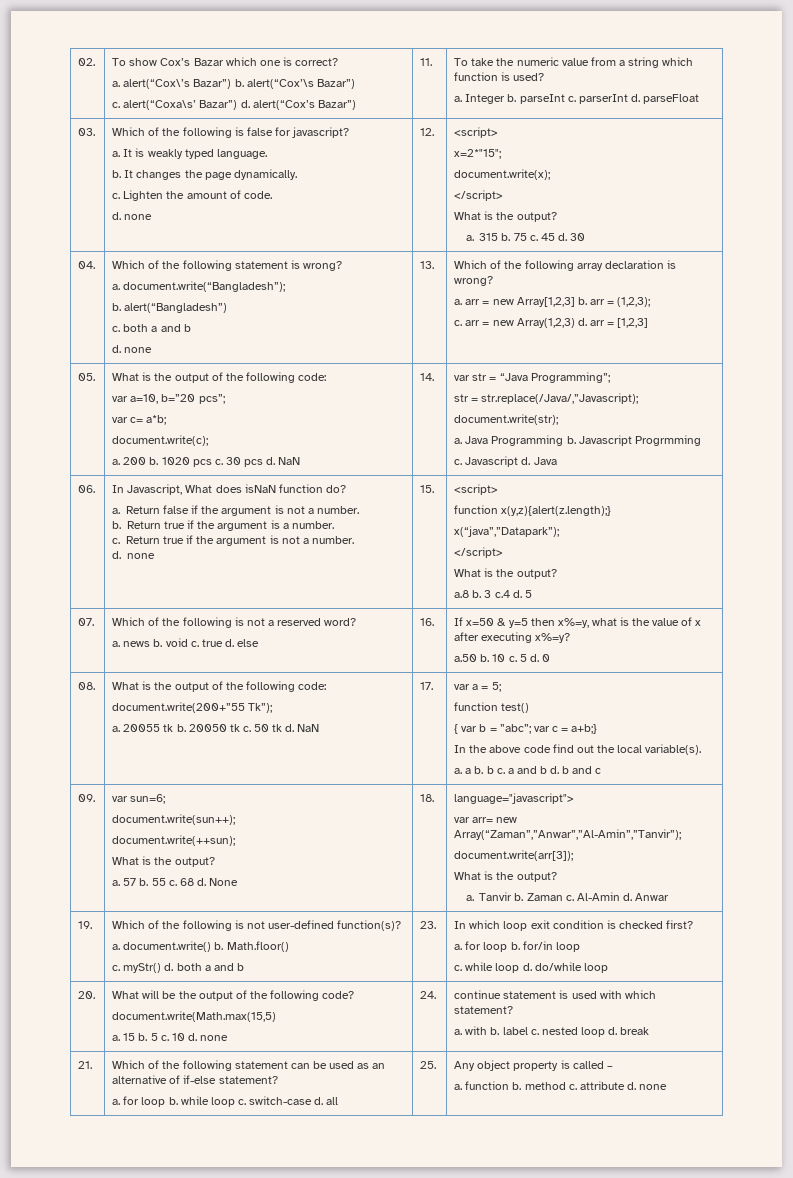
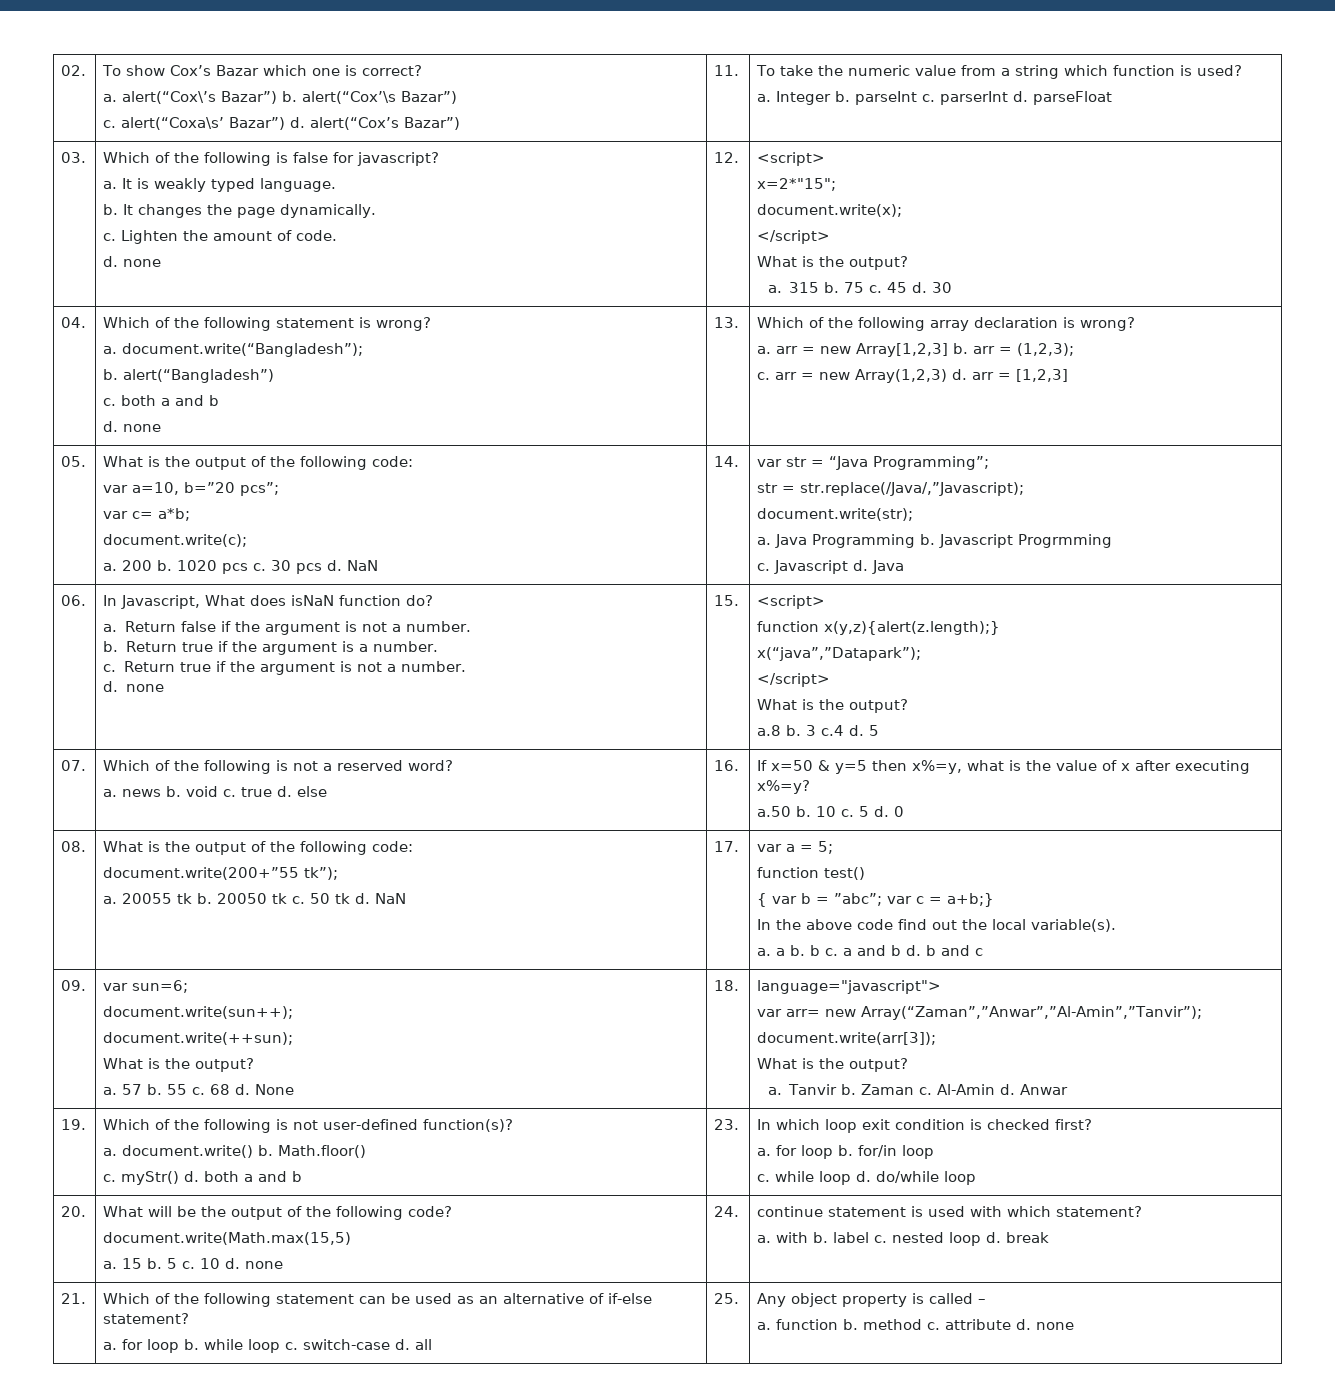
[248,703,273,713] Tk”); -> [304,867,339,880] tk”);

